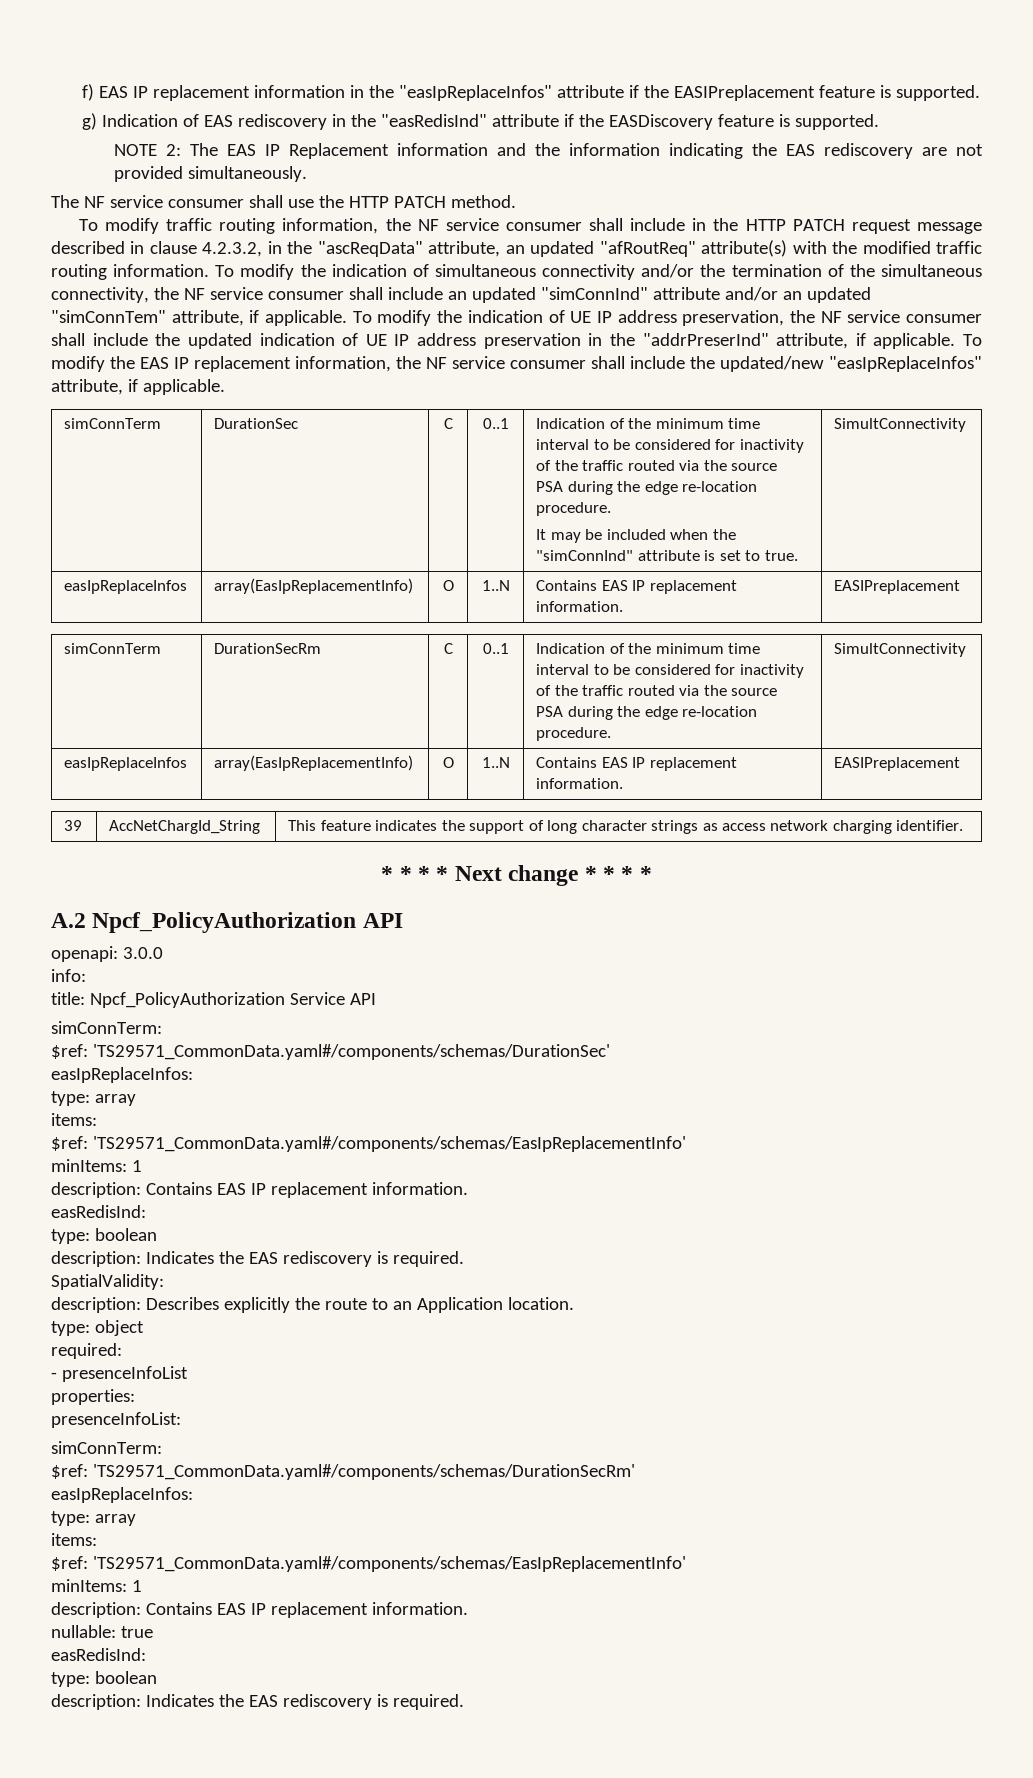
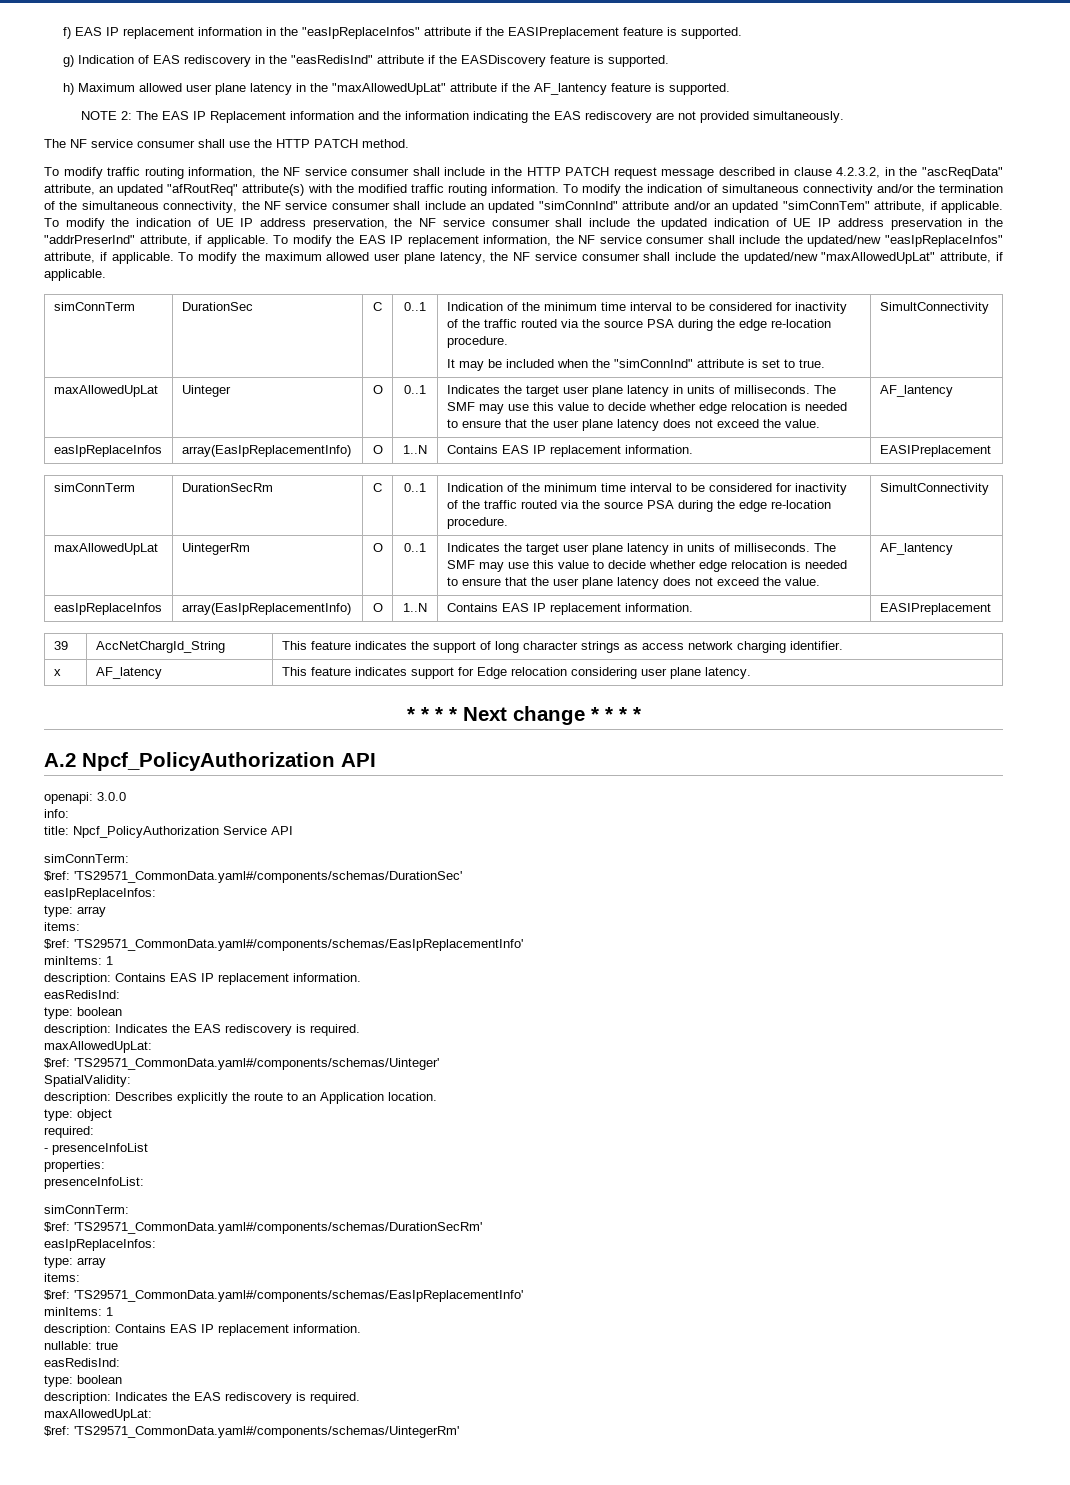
(880, 122) none -> [62,83,730,95] // h) Maximum allowed user plane latency in the "maxAllowedUpLat" attribute if the AF_lantency feature is supported.
(225, 387) none -> [178,252,1004,264] [44,269,106,281] To modify the maximum allowed user plane latency, the NF service consumer shall include the updated/new "maxAllowedUpLat" attribute, if applicable.
(967, 425) none -> [53,385,158,397] [181,385,231,397] [372,385,383,394] [404,385,426,394] [446,385,836,397] [446,402,847,414] [446,419,820,431] [879,385,953,397] // maxAllowedUpLat | Uinteger | O | 0..1 | Indicates the target user plane latency in units of milliseconds. The SMF may use this value to decide whether edge relocation is needed to ensure that the user plane latency does not exceed the value. | AF_lantency
(967, 650) none -> [53,543,158,555] [181,543,250,555] [372,543,383,552] [404,543,426,552] [446,543,836,555] [446,560,847,572] [446,577,820,589] [879,543,953,555] // maxAllowedUpLat | UintegerRm | O | 0..1 | Indicates the target user plane latency in units of milliseconds. The SMF may use this value to decide whether edge relocation is needed to ensure that the user plane latency does not exceed the value. | AF_lantency
(964, 825) none -> [53,669,61,676] [95,667,162,679] [281,667,751,679] // x | AF_latency | This feature indicates support for Edge relocation considering user plane latency.
(464, 1259) none -> [44,1041,152,1053] [44,1058,439,1070] // maxAllowedUpLat: // $ref: 'TS29571_CommonData.yaml#/components/schemas/Uinteger'
(464, 1702) none -> [44,1409,152,1421] [44,1426,459,1438] // maxAllowedUpLat: // $ref: 'TS29571_CommonData.yaml#/components/schemas/UintegerRm'

